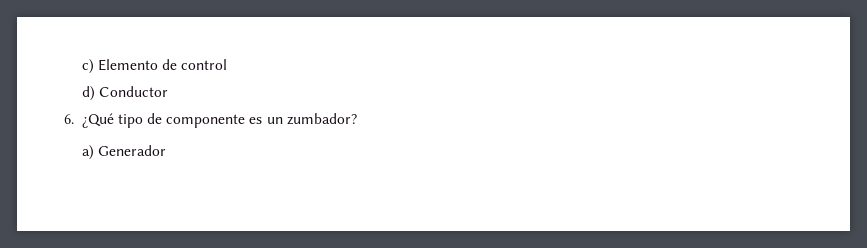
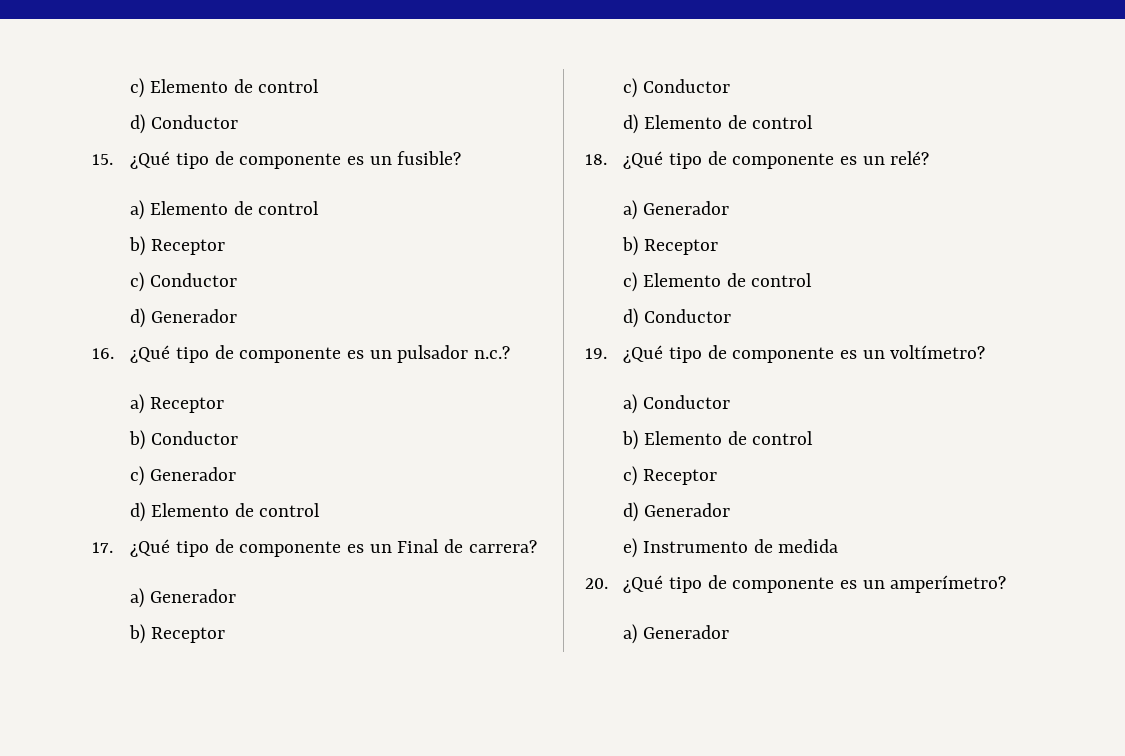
[81,59,228,74] [81,86,168,101] [64,113,357,128] c) Elemento de control // d) Conductor // 6. ¿Qué tipo de componente es un zumbador? -> [130,78,320,98] [130,114,239,134] [92,151,462,169] [130,200,320,220] [129,236,226,256] [130,272,238,292] [130,308,238,328] [92,345,511,363] [130,394,225,414] [129,430,239,450] [130,466,237,486] [130,502,321,522] [92,539,537,557] [130,588,237,608] [129,624,226,644] [623,78,731,98] [623,114,814,134] [585,151,930,169] [623,200,730,220] [622,236,719,256] [623,272,813,292] [623,308,732,328] [585,345,986,363] [623,394,731,414] [622,430,814,450] [623,466,718,486] [623,502,731,522] [623,538,839,558] [585,575,1007,593] c) Elemento de control // d) Conductor // 15. ¿Qué tipo de componente es un fusible? // a) Elemento de control // b) Receptor // c) Conductor // d) Generador // 16. ¿Qué tipo de componente es un pulsador n.c.? // a) Receptor // b) Conductor // c) Generador // d) Elemento de control // 17. ¿Qué tipo de componente es un Final de carrera? // a) Generador // b) Receptor // c) Conductor // d) Elemento de control // 18. ¿Qué tipo de componente es un relé? // a) Generador // b) Receptor // c) Elemento de control // d) Conductor // 19. ¿Qué tipo de componente es un voltímetro? // a) Conductor // b) Elemento de control // c) Receptor // d) Generador // e) Instrumento de medida // 20. ¿Qué tipo de componente es un amperímetro?

